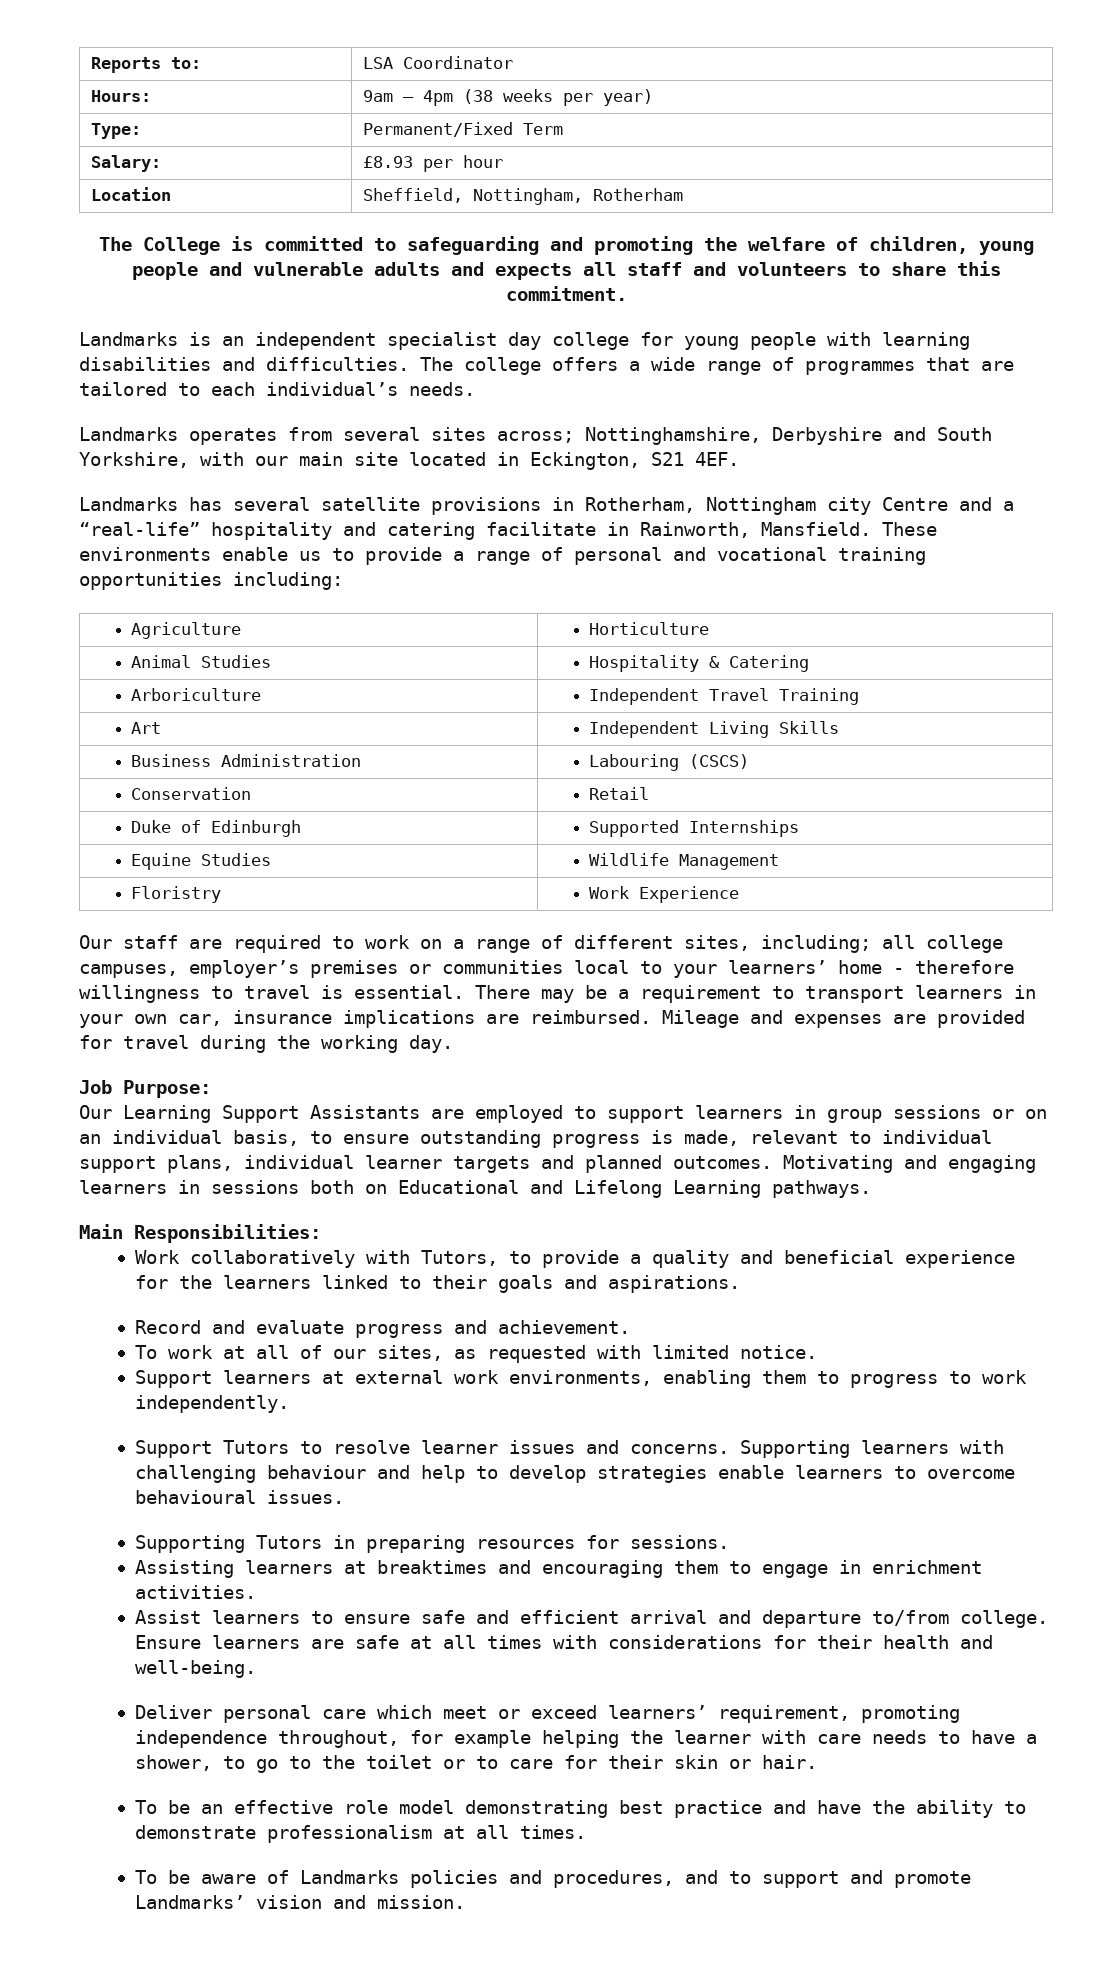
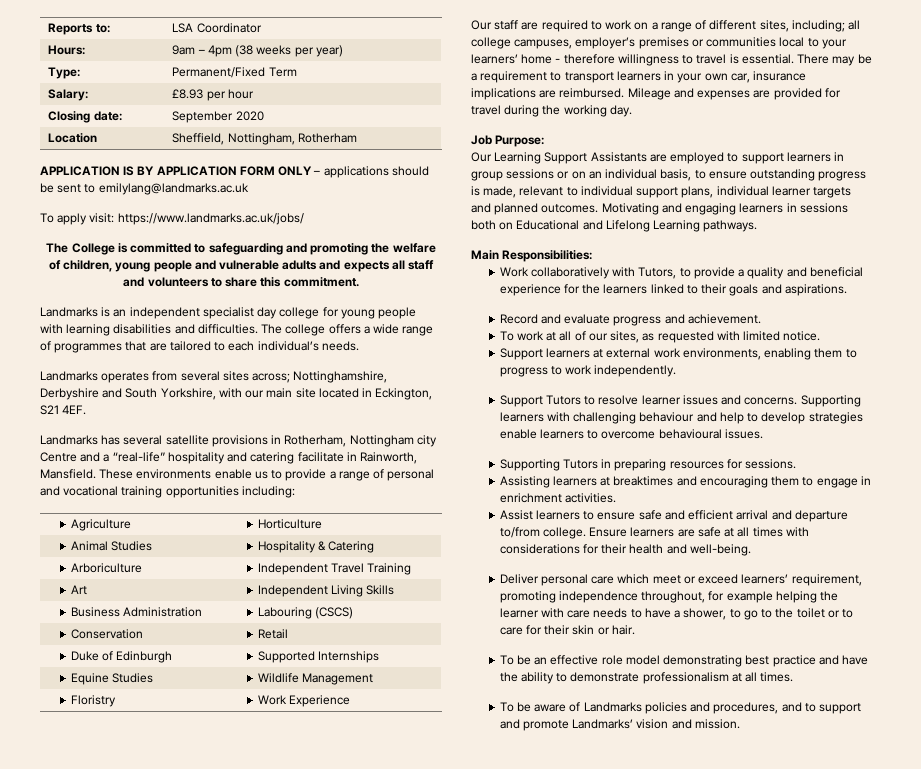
(504, 161) none -> [48,111,122,123] [172,111,264,123] // Closing date: | September 2020
(684, 194) none -> [40,166,429,178] [40,183,249,195] [40,213,304,225] // APPLICATION IS BY APPLICATION FORM ONLY – applications should be sent to emilylang@landmarks.ac.uk // To apply visit: https://www.landmarks.ac.uk/jobs/

